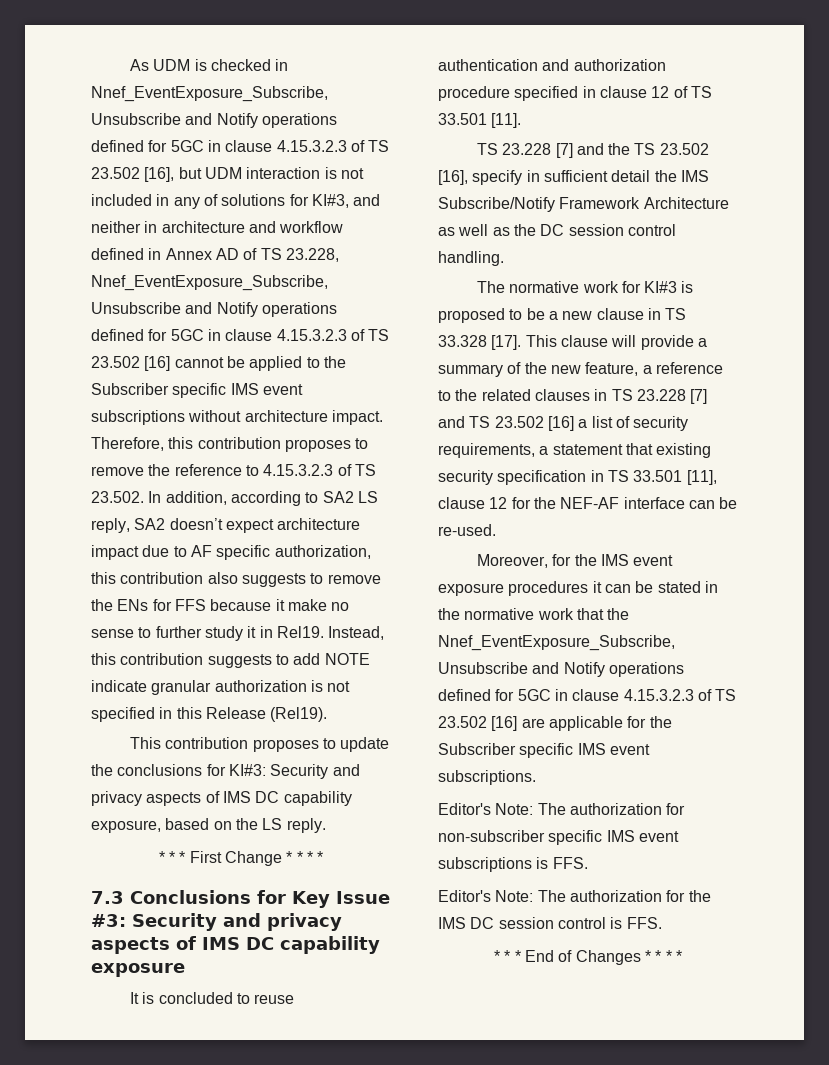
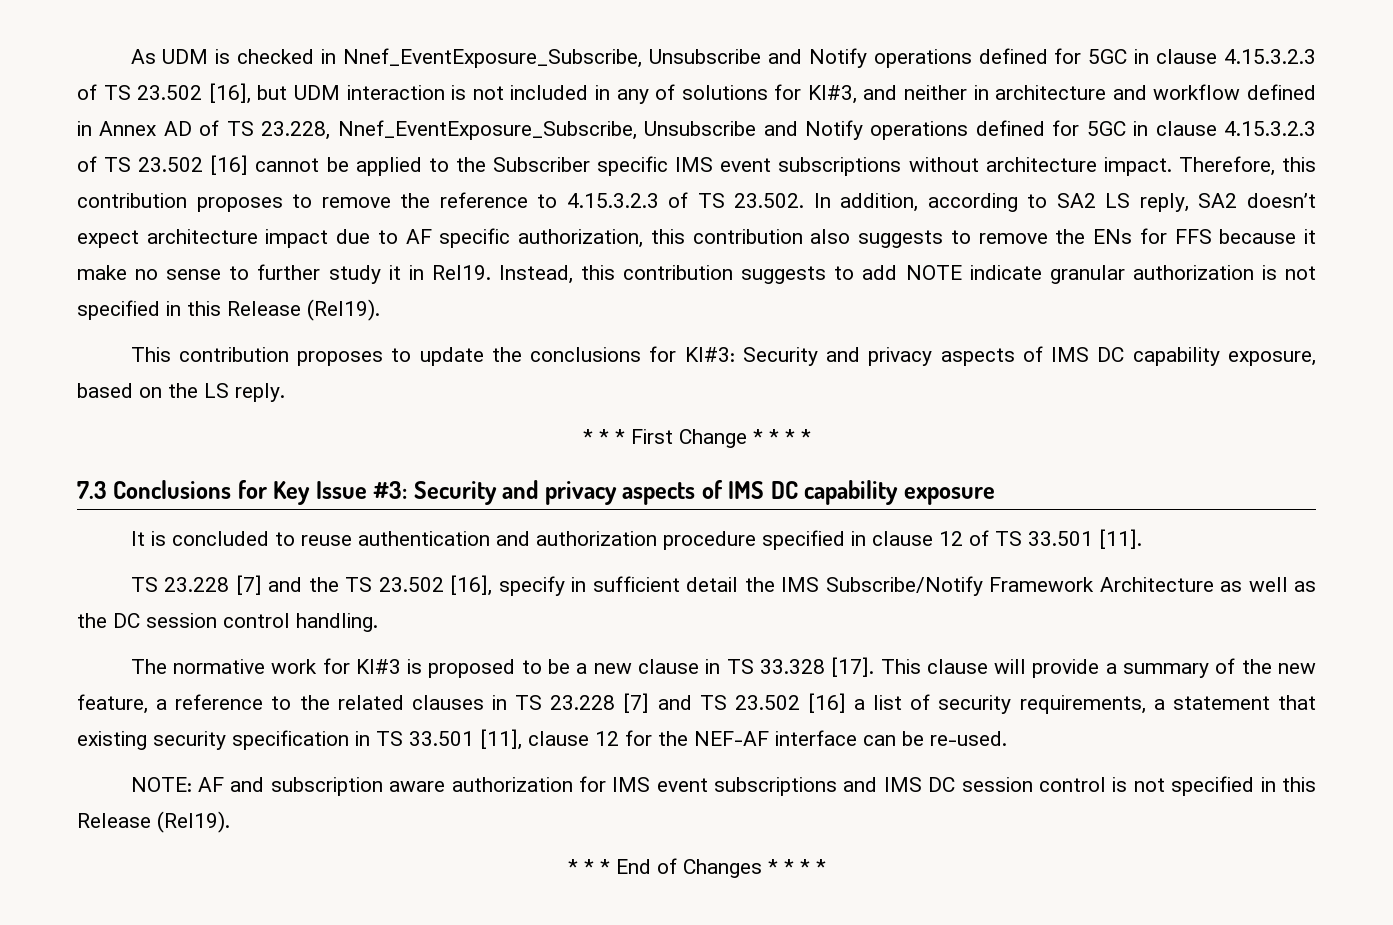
[476,554,674,568] [438,581,718,596] [438,608,630,620] [438,635,675,651] [438,662,684,677] [438,689,737,701] [438,716,672,731] [438,743,650,758] [438,770,536,785] [438,803,686,815] [438,830,679,845] [438,857,588,872] [438,890,711,902] Moreover, for the IMS event exposure procedures it can be stated in the normative work that the Nnef_EventExposure_Subscribe, Unsubscribe and Notify operations defined for 5GC in clause 4.15.3.2.3 of TS 23.502 [16] are applicable for the Subscriber specific IMS event subscriptions. // Editor's Note: The authorization for non-subscriber specific IMS event subscriptions is FFS. // Editor's Note: The authorization for the -> [130,776,878,796] NOTE: AF and subscription aware authorization for IMS event subscriptions and
[626,917,662,929] FFS. -> [1133,776,1316,796] [77,811,230,833] not specified in this Release (Rel19).

